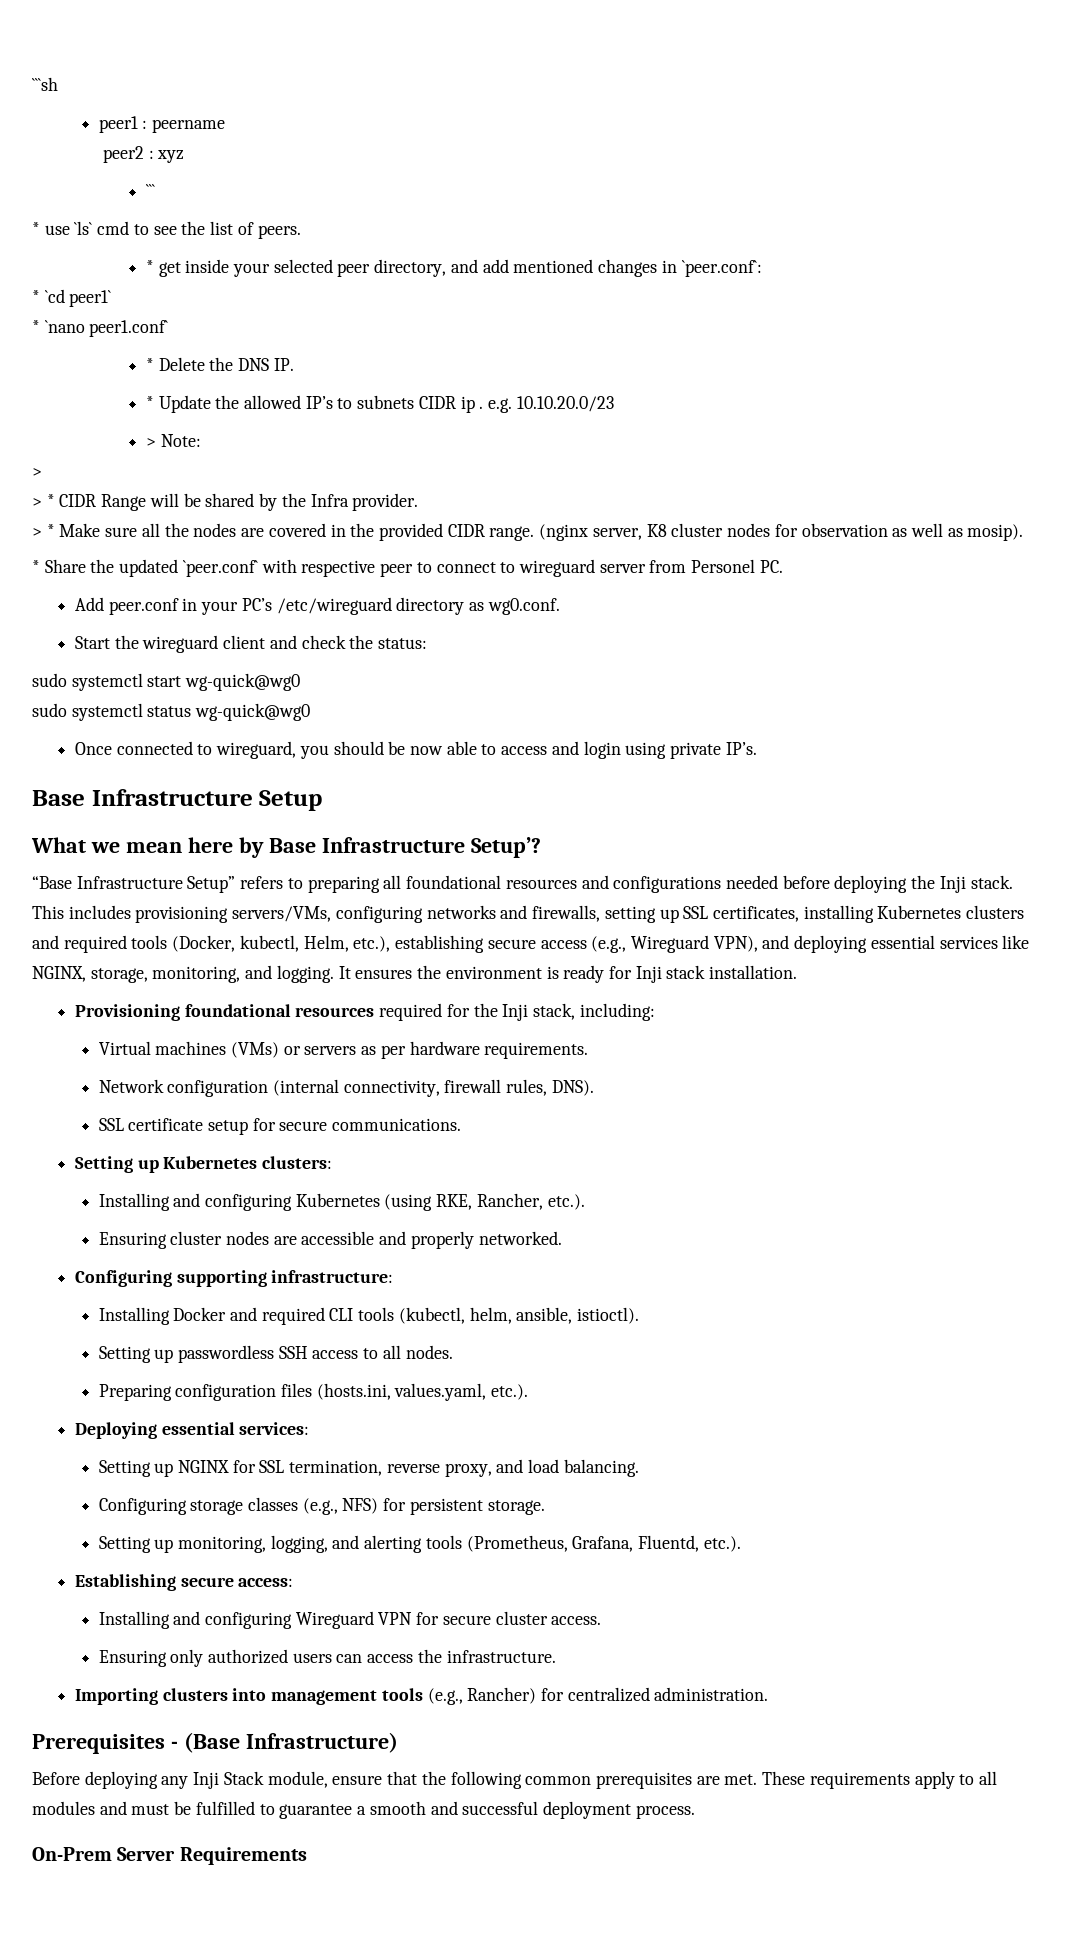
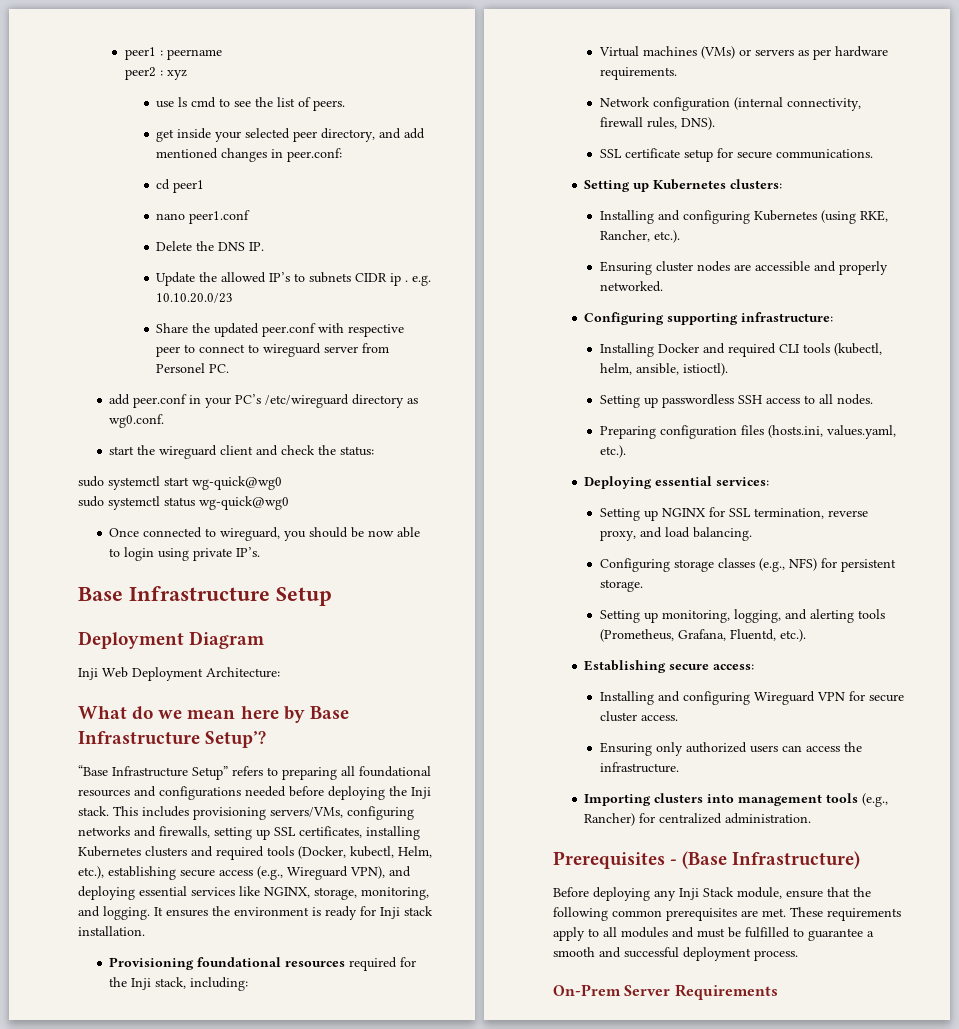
[32,77,58,91] ```sh // -> (124, 53) none
[145,184,155,197] [32,221,93,235] ``` // * use `ls` -> [156,97,188,108] use ls
[145,260,154,273] * -> (346, 105) none
[681,260,762,277] [32,289,112,307] [32,320,169,337] [145,358,154,371] `peer.conf`: // * `cd peer1` // * `nano peer1.conf` // * -> [287,148,343,162] [156,179,205,193] [156,210,251,224] peer.conf: // cd peer1 // nano peer1.conf //
[145,396,154,409] * -> (265, 246) none
[145,434,201,447] [32,468,42,477] [32,493,419,511] [32,523,1024,541] [32,560,40,573] > Note: // > // > * CIDR Range will be shared by the Infra provider. // > * Make sure all the nodes are covered in the provided CIDR range. (nginx server, K8 cluster nodes for observation as well as mosip). // * -> (234, 298) none
[182,560,258,577] `peer.conf` -> [262,323,317,337] peer.conf
[74,597,104,611] Add -> [109,394,131,405] add
[74,636,110,649] Start -> [109,446,135,455] start
[501,741,579,755] access and -> (121, 552) none
(323, 800) none -> [78,631,265,649] [78,667,280,681] // Deployment Diagram // Inji Web Deployment Architecture:
(86, 845) none -> [132,706,154,720] do

